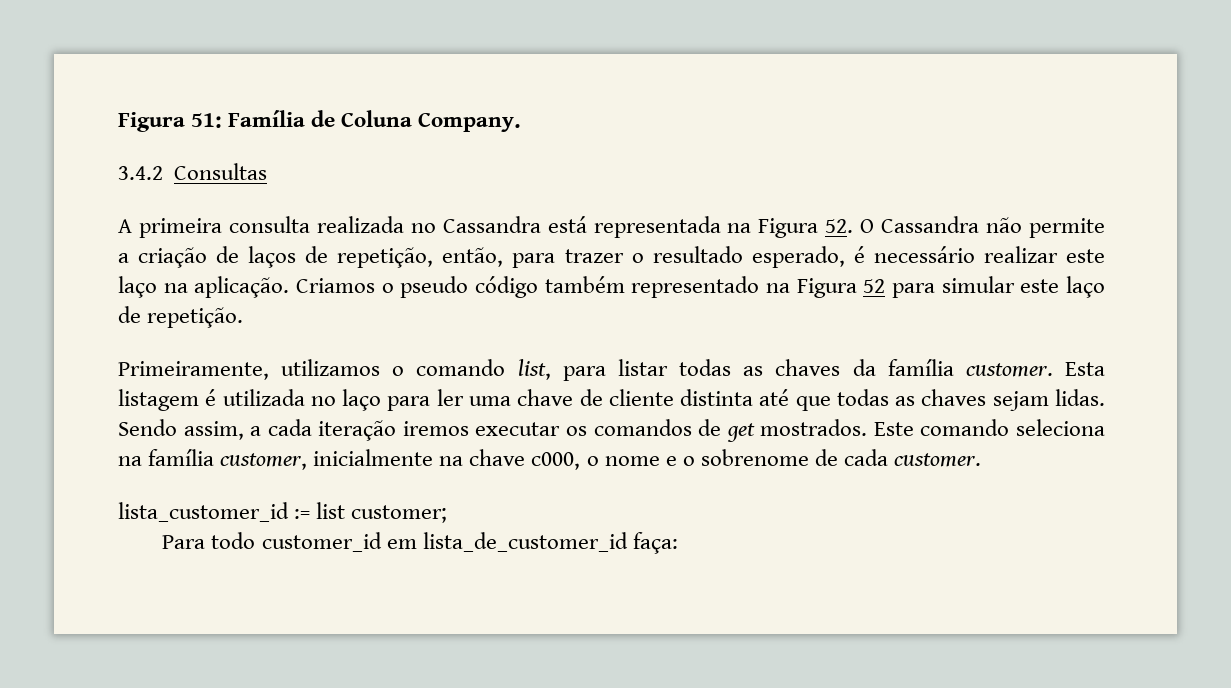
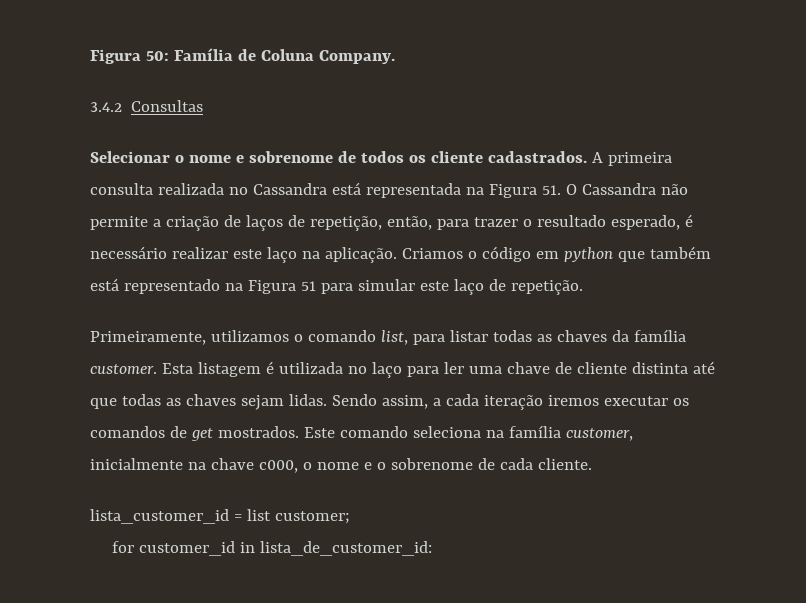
[118,112,223,132] Figura 51: -> [90,49,169,64] Figura 50:
(268, 171) none -> [90,151,587,163] Selecionar o nome e sobrenome de todos os cliente cadastrados.
[825,219,854,233] 52. -> [541,185,561,195] 51.
[400,276,625,298] pseudo código também -> [481,246,711,262] [90,278,119,291] código em python que também está
[863,279,886,293] 52 -> [300,281,316,291] 51
[894,453,982,467] customer. -> [537,458,592,470] cliente.
[294,509,311,519] := -> [233,514,242,521] =
[162,532,678,554] Para todo customer_id em lista_de_customer_id faça: -> [112,541,433,556] for customer_id in lista_de_customer_id:

